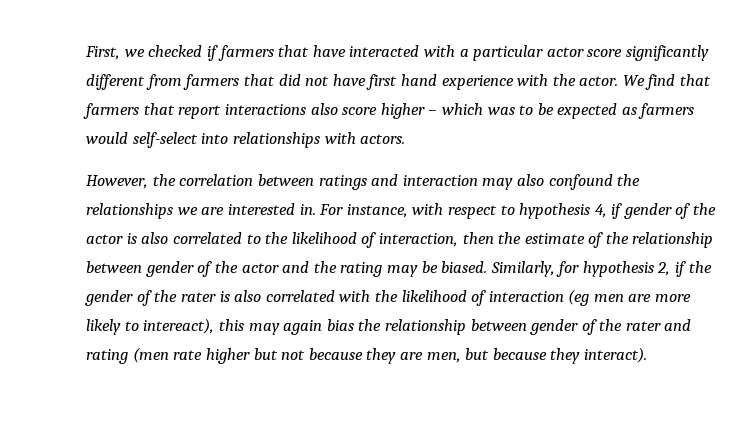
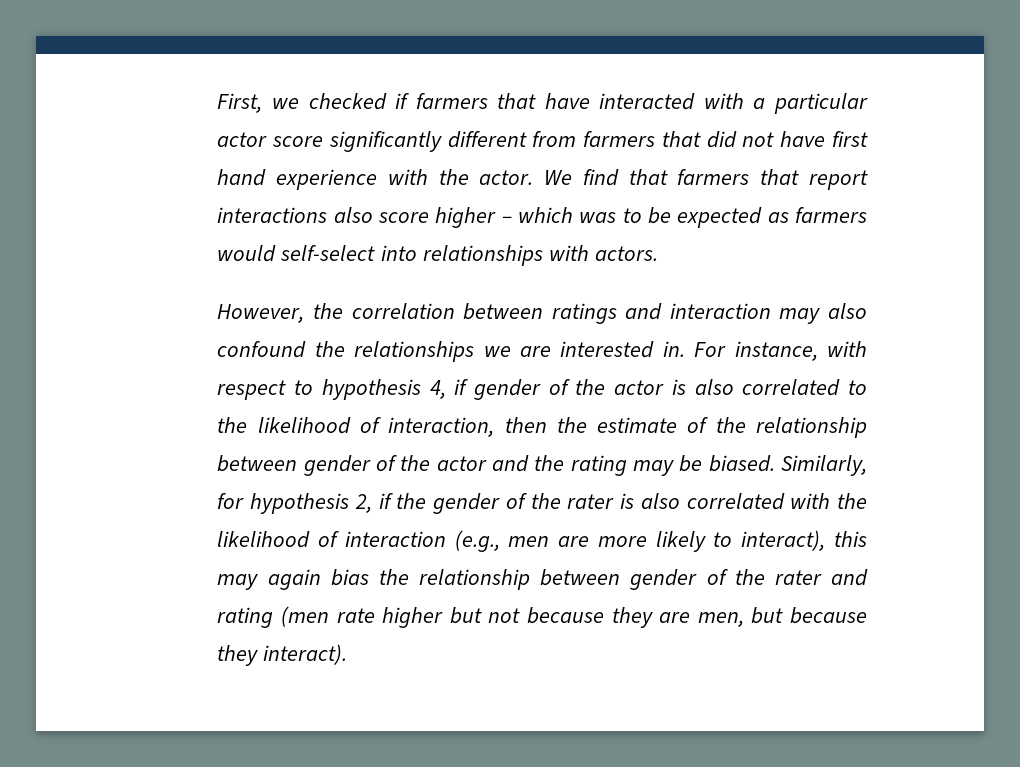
[568,289,590,306] (eg -> [454,530,500,552] (e.g.,
[143,318,215,334] intereact), -> [741,530,826,551] interact),

